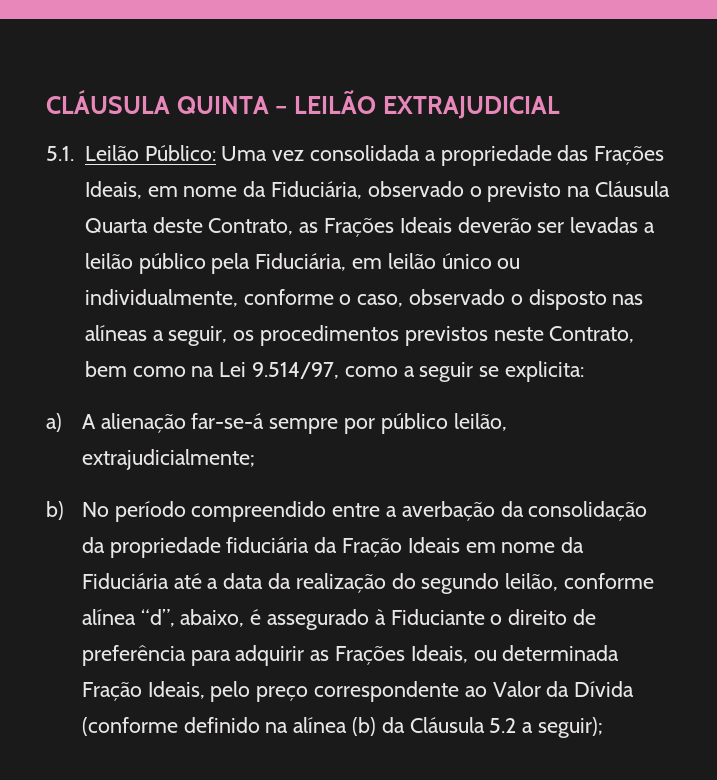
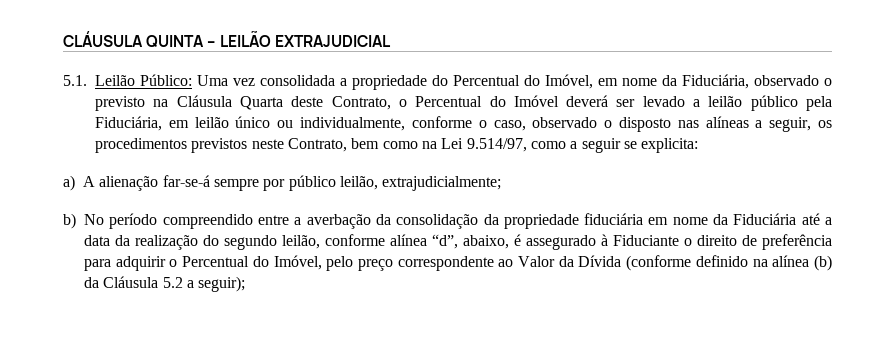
[557,145,665,165] [84,181,142,199] das Frações Ideais, -> [432,74,593,89] do Percentual do Imóvel,
[299,217,639,237] as Frações Ideais deverão ser levadas -> [398,95,685,107] o Percentual do Imóvel deverá ser levado
[314,537,460,557] da Fração Ideais -> (644, 219) none
[310,645,620,665] [81,681,205,701] as Frações Ideais, ou determinada Fração Ideais, -> [169,255,322,270] o Percentual do Imóvel,

